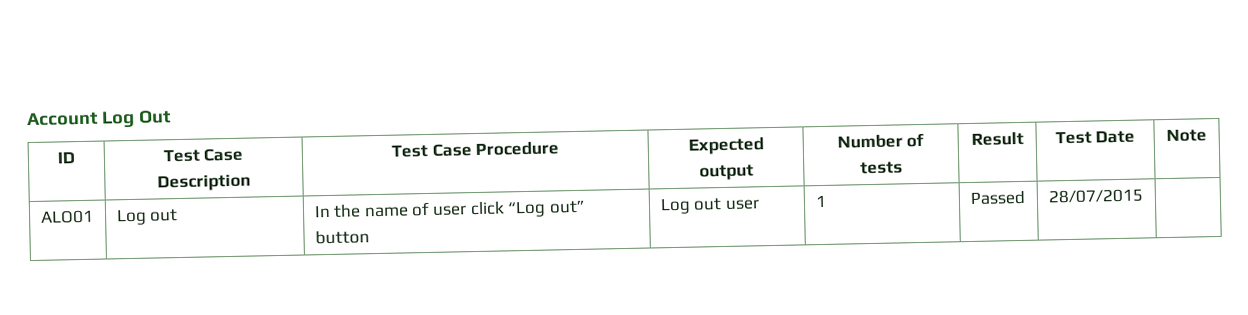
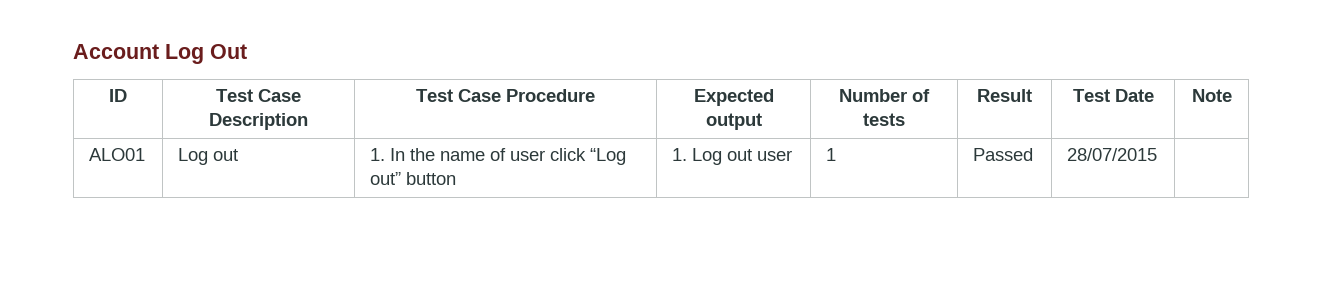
(179, 215) none -> [370,148,386,161] 1.
(370, 237) none -> [672,148,688,161] 1.

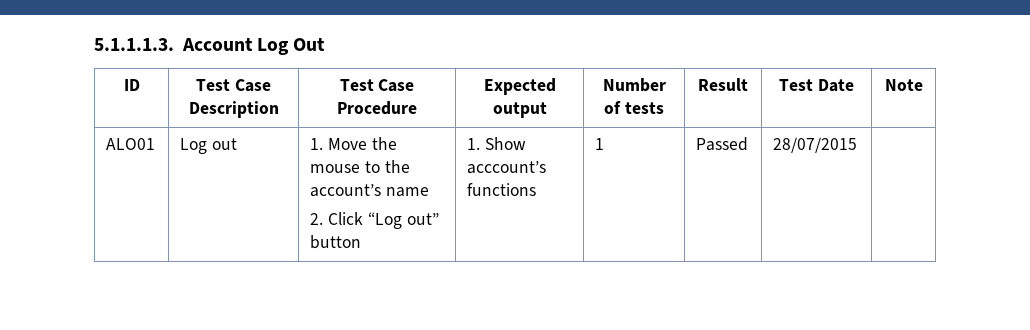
(73, 51) none -> [94,38,174,51] 5.1.1.1.3.
[390,148,587,161] In the name of user click -> [328,137,397,150] [310,160,410,173] [310,184,430,197] [310,212,364,225] Move the mouse to the account’s name // 2. Click
[692,148,793,165] Log out user -> [485,137,527,150] [467,161,547,174] [467,183,537,196] Show acccount’s functions

